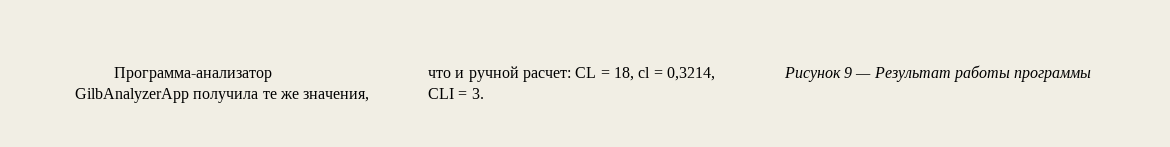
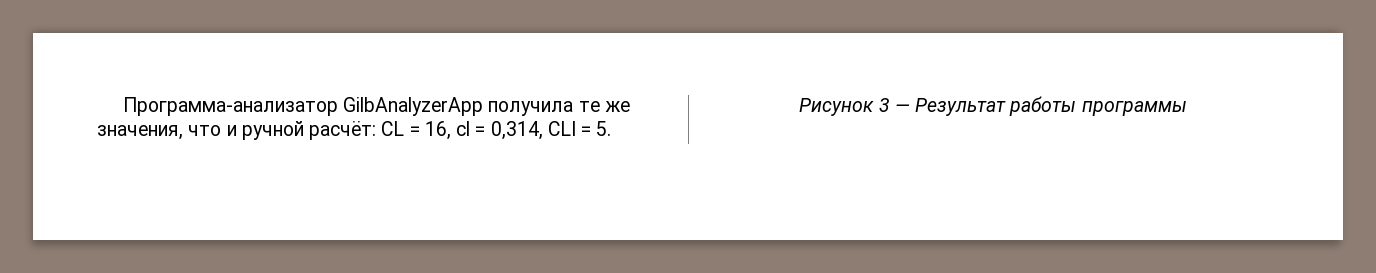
[522,70,571,82] расчет: -> [309,121,377,140] расчёт:
[613,67,634,81] 18, -> [424,121,451,140] 16,
[666,67,715,81] 0,3214, -> [490,121,543,140] 0,314,
[471,88,484,99] 3. -> [596,121,612,136] 5.
[844,67,853,78] 9 -> [878,98,890,112] 3

